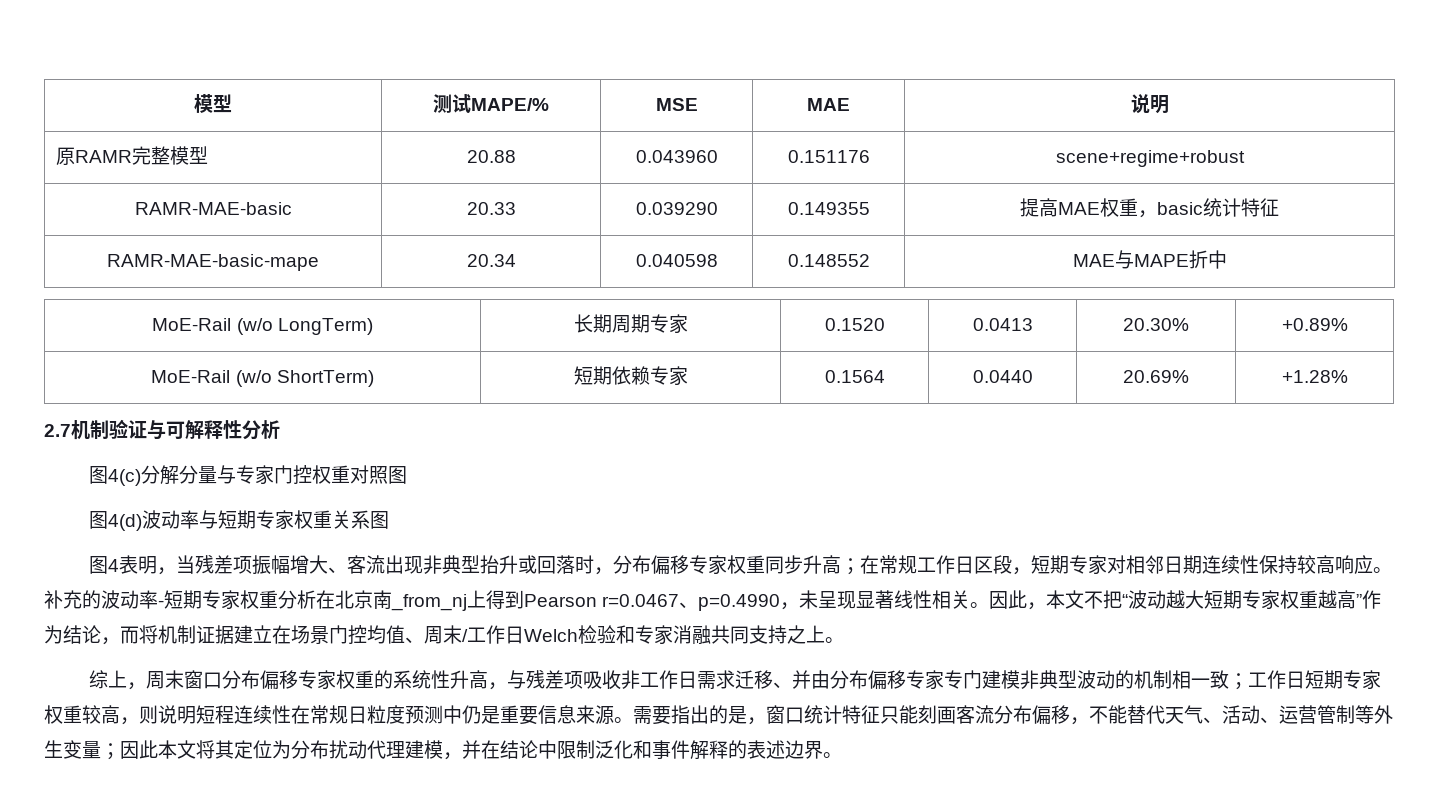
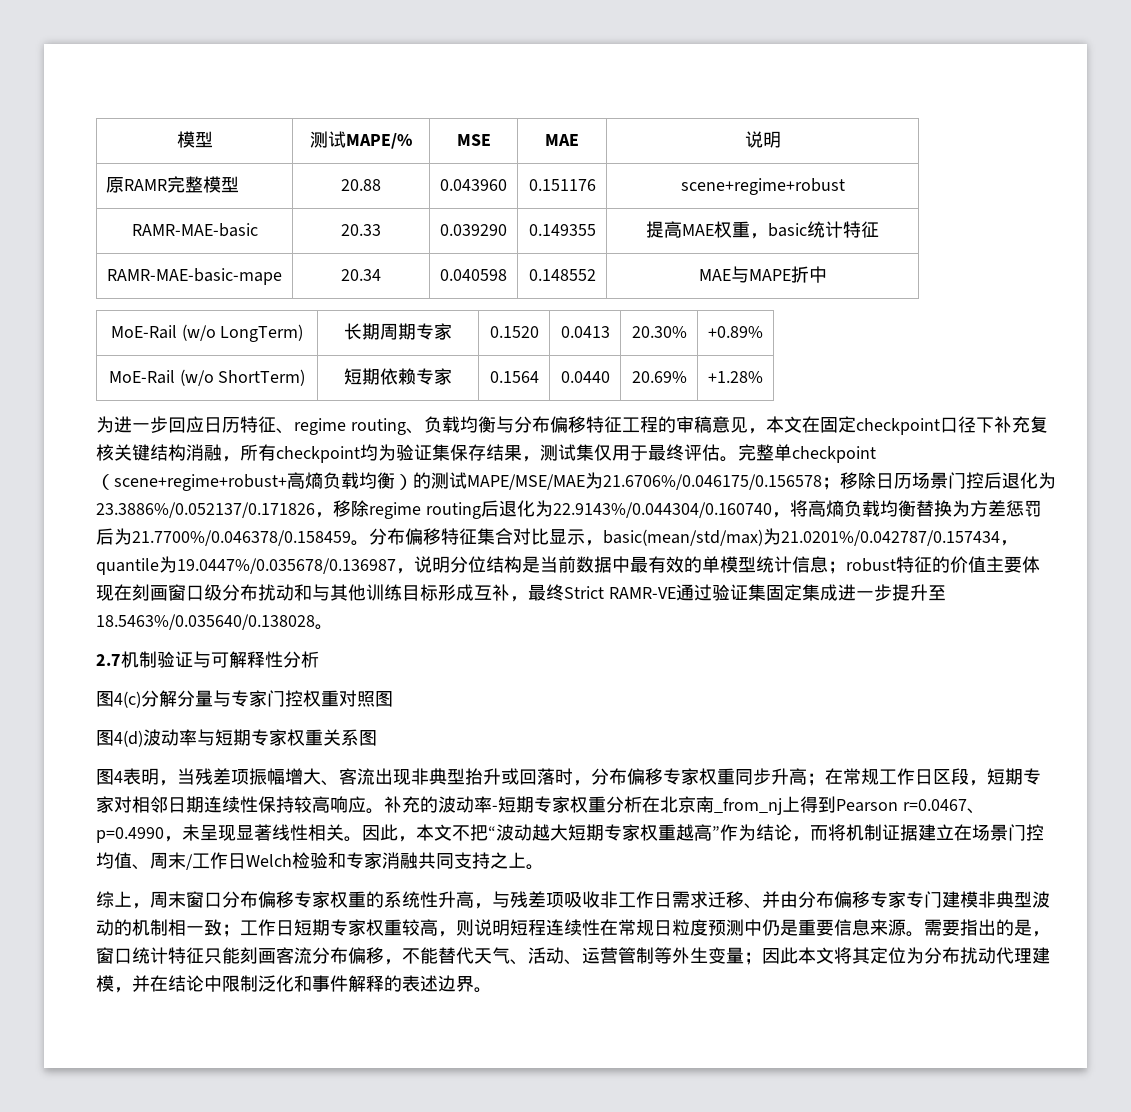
(1348, 376) none -> [96,416,1048,435] [96,444,876,463] [96,472,1056,491] [96,500,1042,519] [96,528,1018,546] [96,556,1040,575] [96,584,946,602] [96,614,333,630] // 为进一步回应日历特征、regime routing、负载均衡与分布偏移特征工程的审稿意见，本文在固定checkpoint口径下补充复核关键结构消融，所有checkpoint均为验证集保存结果，测试集仅用于最终评估。完整单checkpoint（scene+regime+robust+高熵负载均衡）的测试MAPE/MSE/MAE为21.6706%/0.046175/0.156578；移除日历场景门控后退化为23.3886%/0.052137/0.171826，移除regime routing后退化为22.9143%/0.044304/0.160740，将高熵负载均衡替换为方差惩罚后为21.7700%/0.046378/0.158459。分布偏移特征集合对比显示，basic(mean/std/max)为21.0201%/0.042787/0.157434，quantile为19.0447%/0.035678/0.136987，说明分位结构是当前数据中最有效的单模型统计信息；robust特征的价值主要体现在刻画窗口级分布扰动和与其他训练目标形成互补，最终Strict RAMR-VE通过验证集固定集成进一步提升至18.5463%/0.035640/0.138028。

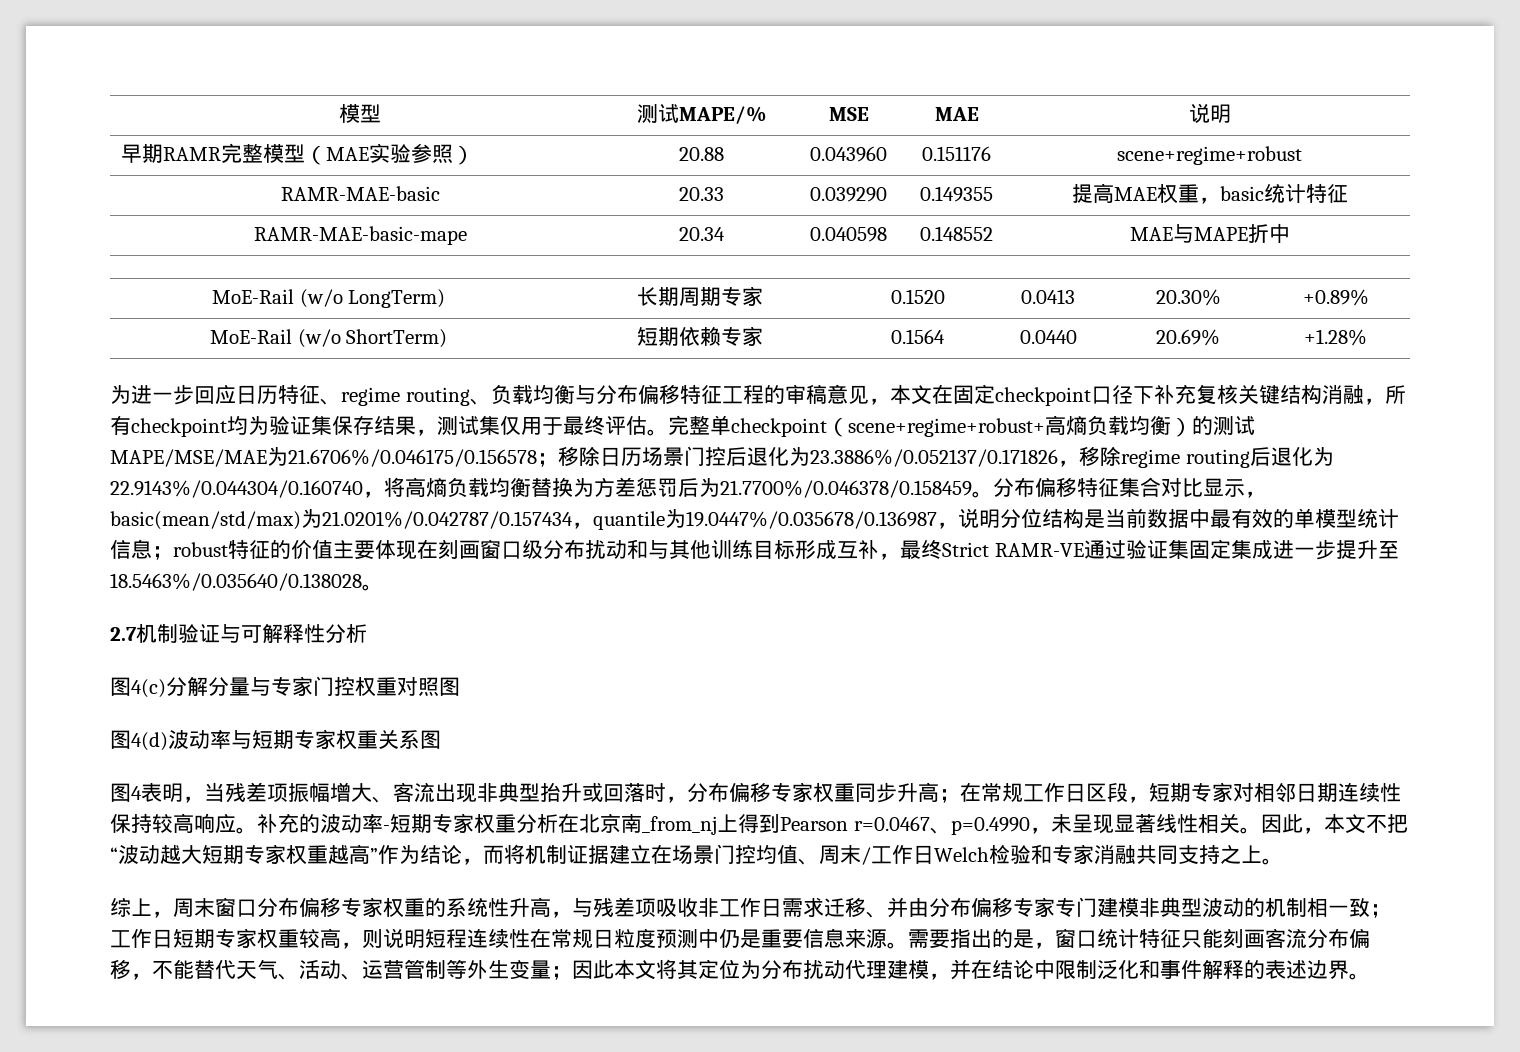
[106,177,125,193] 原 -> [121,144,164,163] 早期
(240, 184) none -> [305,143,475,165] （MAE实验参照）

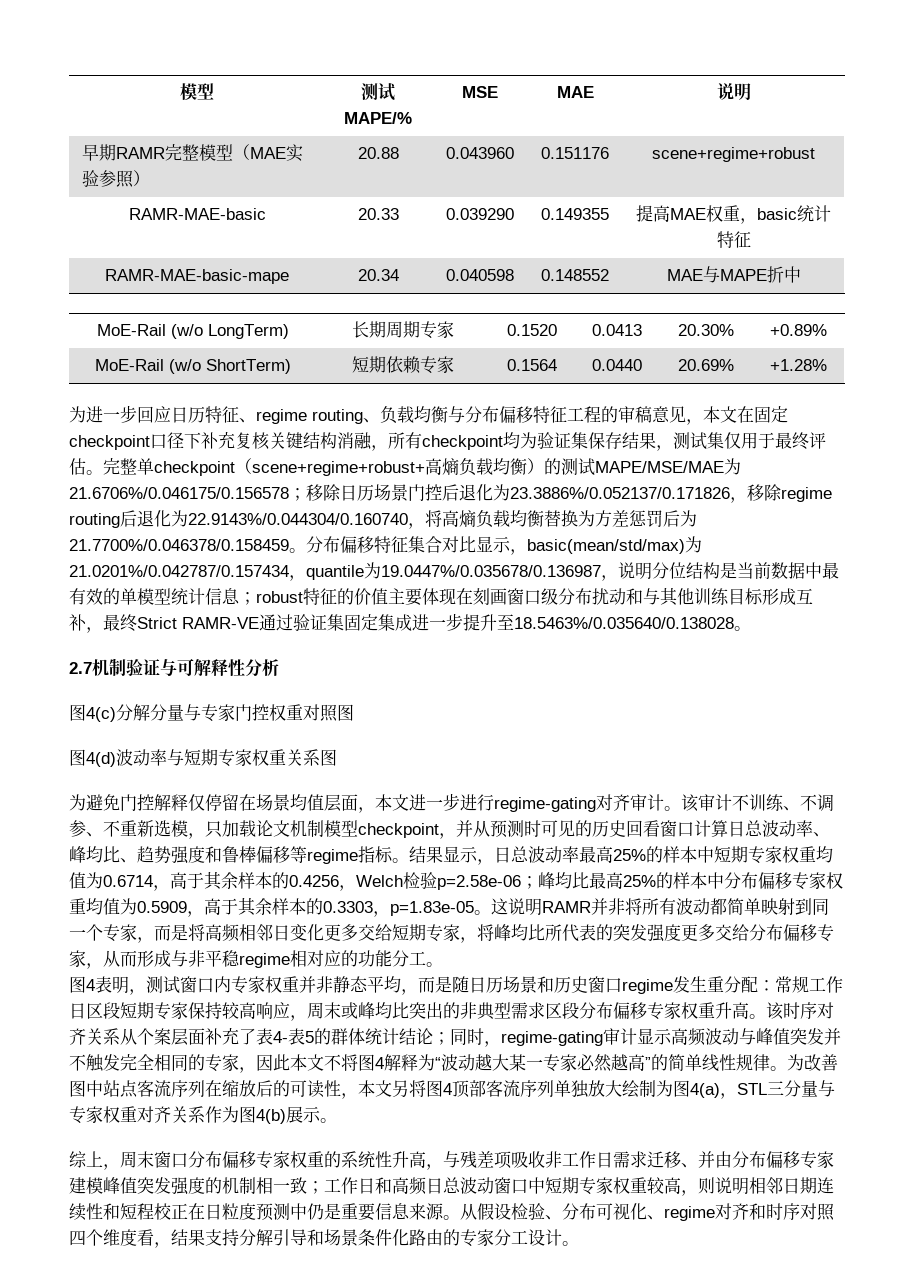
[110,782,981,803] 图4表明，当残差项振幅增大、客流出现非典型抬升或回落时，分布偏移专家权重同步升高；在 -> [69,793,834,813] [69,820,830,839] [69,846,833,865] [69,871,843,891] [69,897,829,917] [69,924,834,943] [69,950,443,969] [69,976,775,995] 为避免门控解释仅停留在场景均值层面，本文进一步进行regime-gating对齐审计。该审计不训练、不调参、不重新选模，只加载论文机制模型checkpoint，并从预测时可见的历史回看窗口计算日总波动率、峰均比、趋势强度和鲁棒偏移等regime指标。结果显示，日总波动率最高25%的样本中短期专家权重均值为0.6714，高于其余样本的0.4256，Welch检验p=2.58e-06；峰均比最高25%的样本中分布偏移专家权重均值为0.5909，高于其余样本的0.3303，p=1.83e-05。这说明RAMR并非将所有波动都简单映射到同一个专家，而是将高频相邻日变化更多交给短期专家，将峰均比所代表的突发强度更多交给分布偏移专家，从而形成与非平稳regime相对应的功能分工。 // 图4表明，测试窗口内专家权重并非静态平均，而是随日历场景和历史窗口regime发生重分配：
[1128,782,1401,803] [110,813,1408,835] [110,844,1262,865] ，短期专家对相邻日期连续性保持较高响应。补充的波动率-短期专家权重分析在北京南_from_nj上得到Pearson r=0.0467、p=0.4990，未呈现显著线性相关。因此，本文不把“波动越大短期专家权重越高”作为结论，而将机制证据建立在场景门控均值、周末/工作日Welch检验和专家消融共同支持之上 -> [120,1002,834,1021] [69,1027,841,1047] [69,1054,838,1073] [69,1080,835,1099] [69,1106,321,1124] 短期专家保持较高响应，周末或峰均比突出的非典型需求区段分布偏移专家权重升高。该时序对齐关系从个案层面补充了表4-表5的群体统计结论；同时，regime-gating审计显示高频波动与峰值突发并不触发完全相同的专家，因此本文不将图4解释为“波动越大某一专家必然越高”的简单线性规律。为改善图中站点客流序列在缩放后的可读性，本文另将图4顶部客流序列单独放大绘制为图4(a)，STL三分量与专家权重对齐关系作为图4(b)展示
[1055,897,1244,917] 专门建模非典型波动 -> [69,1177,205,1195] 建模峰值突发强度
(173, 938) none -> [375,1177,545,1195] 和高频日总波动窗口中
[425,928,593,948] 短程连续性在常规 -> [749,1177,834,1194] [69,1203,205,1221] 相邻日期连续性和短程校正在
[908,928,1370,949] [110,959,1349,980] 需要指出的是，窗口统计特征只能刻画客流分布偏移，不能替代天气、活动、运营管制等外生变量；因此本文将其定位为分布扰动代理建模，并在结论中限制泛化和事件解释的表述边界 -> [460,1203,835,1221] [69,1229,562,1248] 从假设检验、分布可视化、regime对齐和时序对照四个维度看，结果支持分解引导和场景条件化路由的专家分工设计

